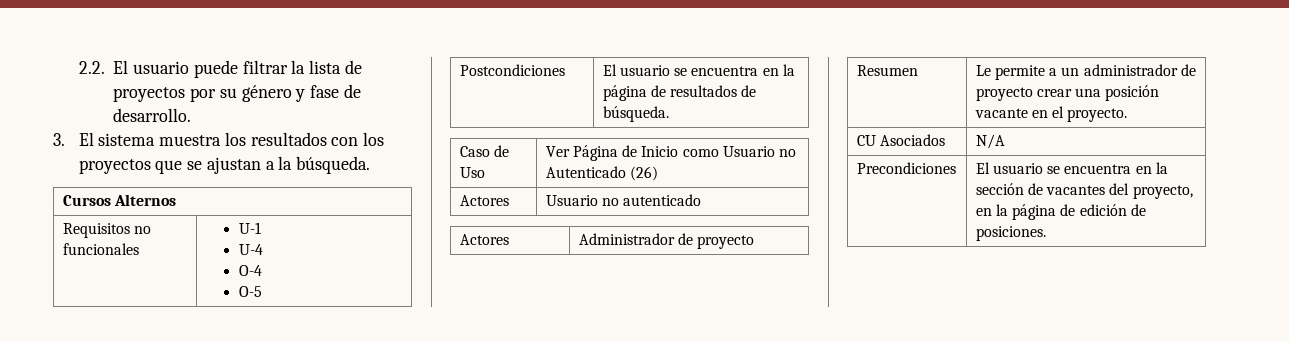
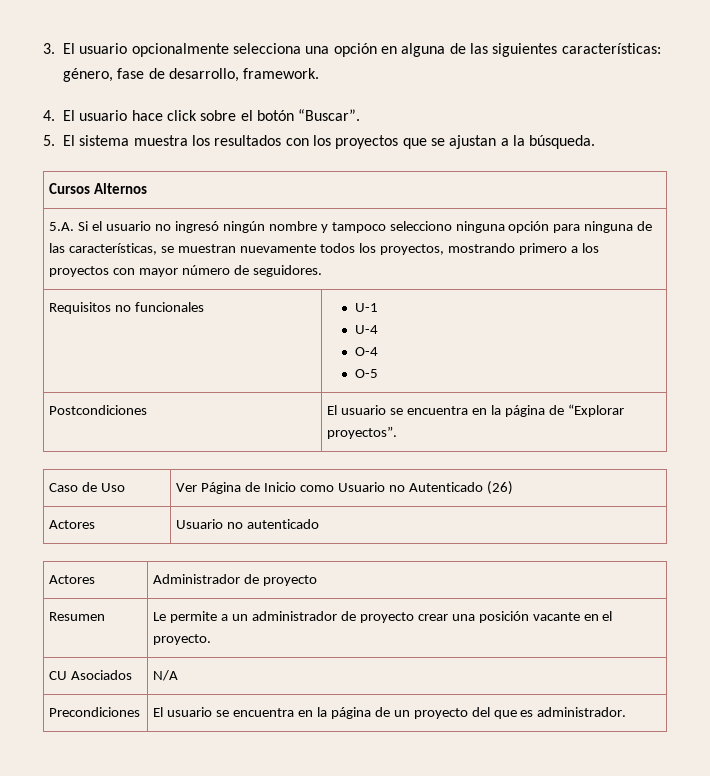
[78,60,362,78] [113,84,361,102] [113,108,192,122] [53,133,65,146] 2.2. El usuario puede filtrar la lista de proyectos por su género y fase de desarrollo. // 3. -> [43,43,661,57] [63,68,320,82] [43,109,361,121] [43,135,55,146] 3. El usuario opcionalmente selecciona una opción en alguna de las siguientes características: género, fase de desarrollo, framework. // 4. El usuario hace click sobre el botón “Buscar”. // 5.
(176, 200) none -> [49,221,653,233] [49,243,599,255] [49,265,323,277] // 5.A. Si el usuario no ingresó ningún nombre y tampoco selecciono ninguna opción para ninguna de las características, se muestran nuevamente todos los proyectos, mostrando primero a los proyectos con mayor número de seguidores.
[670,85,757,97] [602,106,669,122] resultados de búsqueda. -> [567,404,624,417] [327,426,398,439] “Explorar proyectos”.
[975,183,1193,199] [975,204,1147,220] [975,226,1046,241] sección de vacantes del proyecto, en la página de edición de posiciones. -> [330,707,627,719] página de un proyecto del que es administrador.

